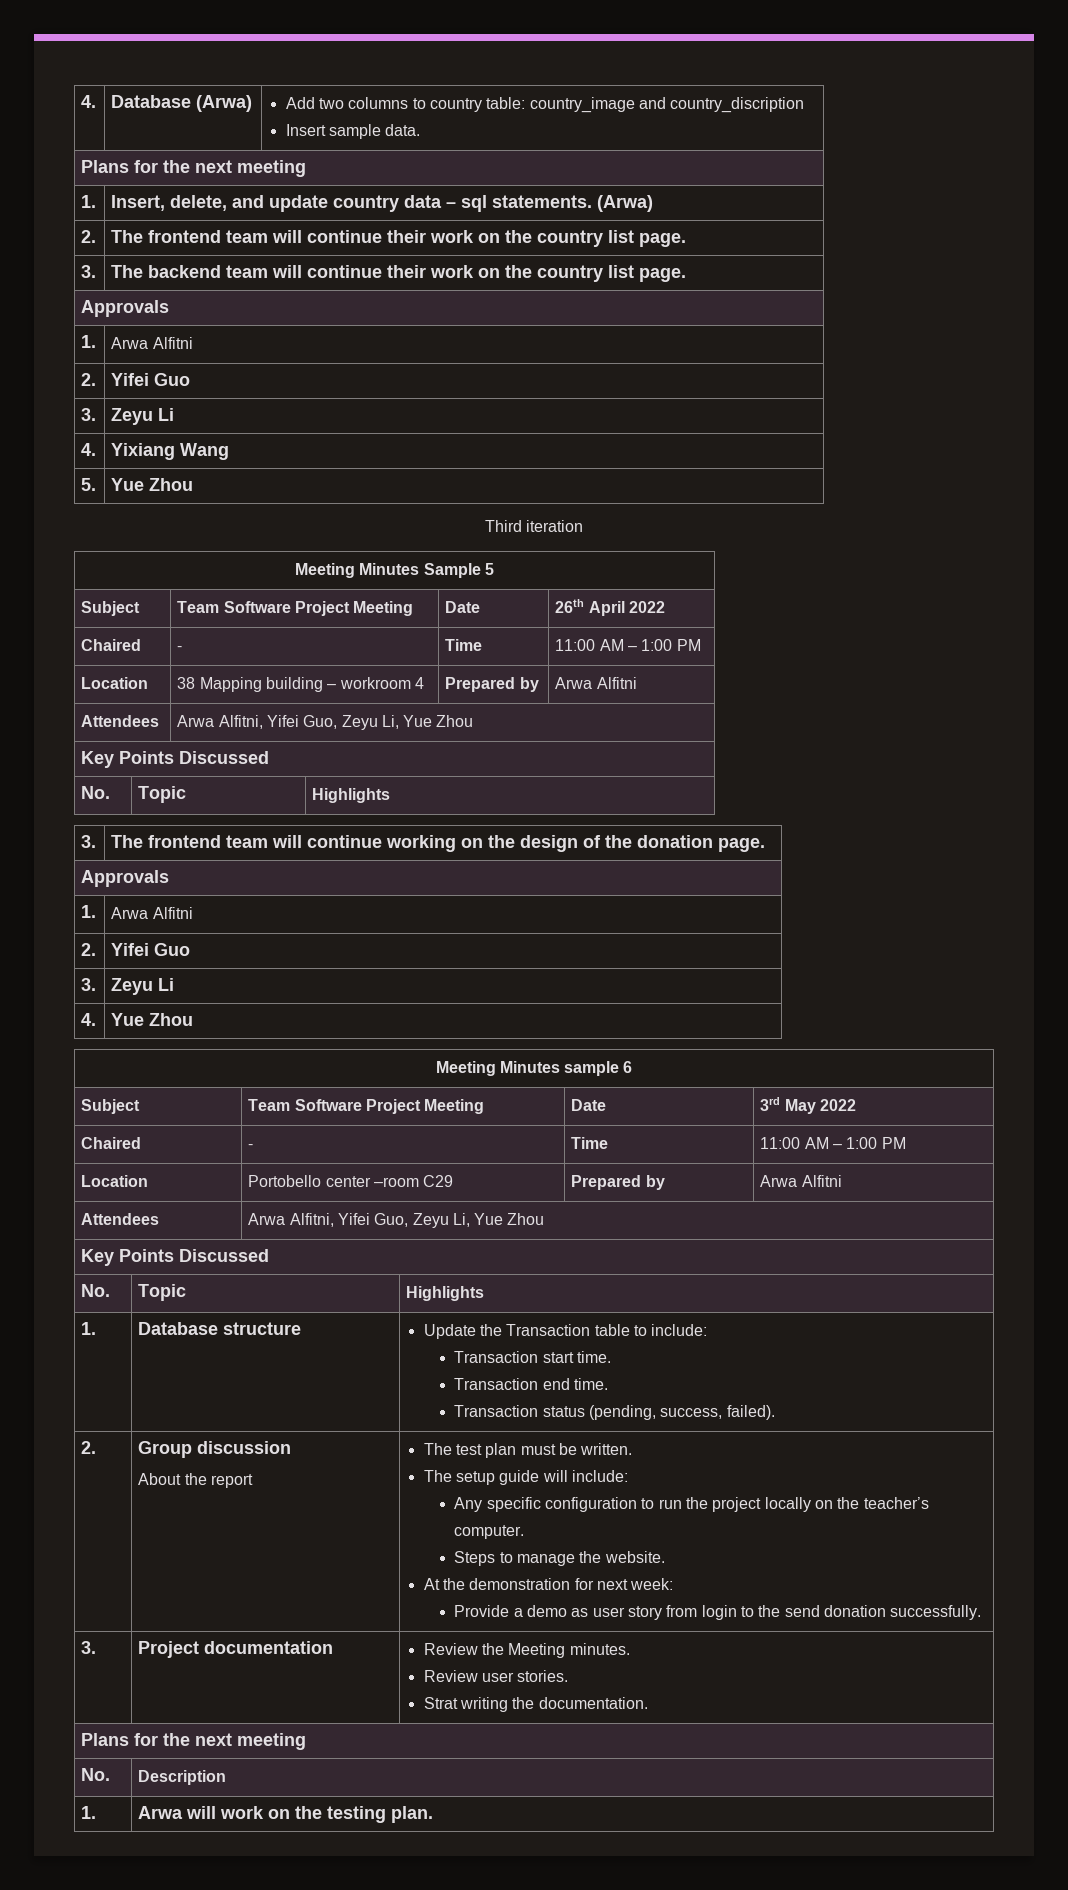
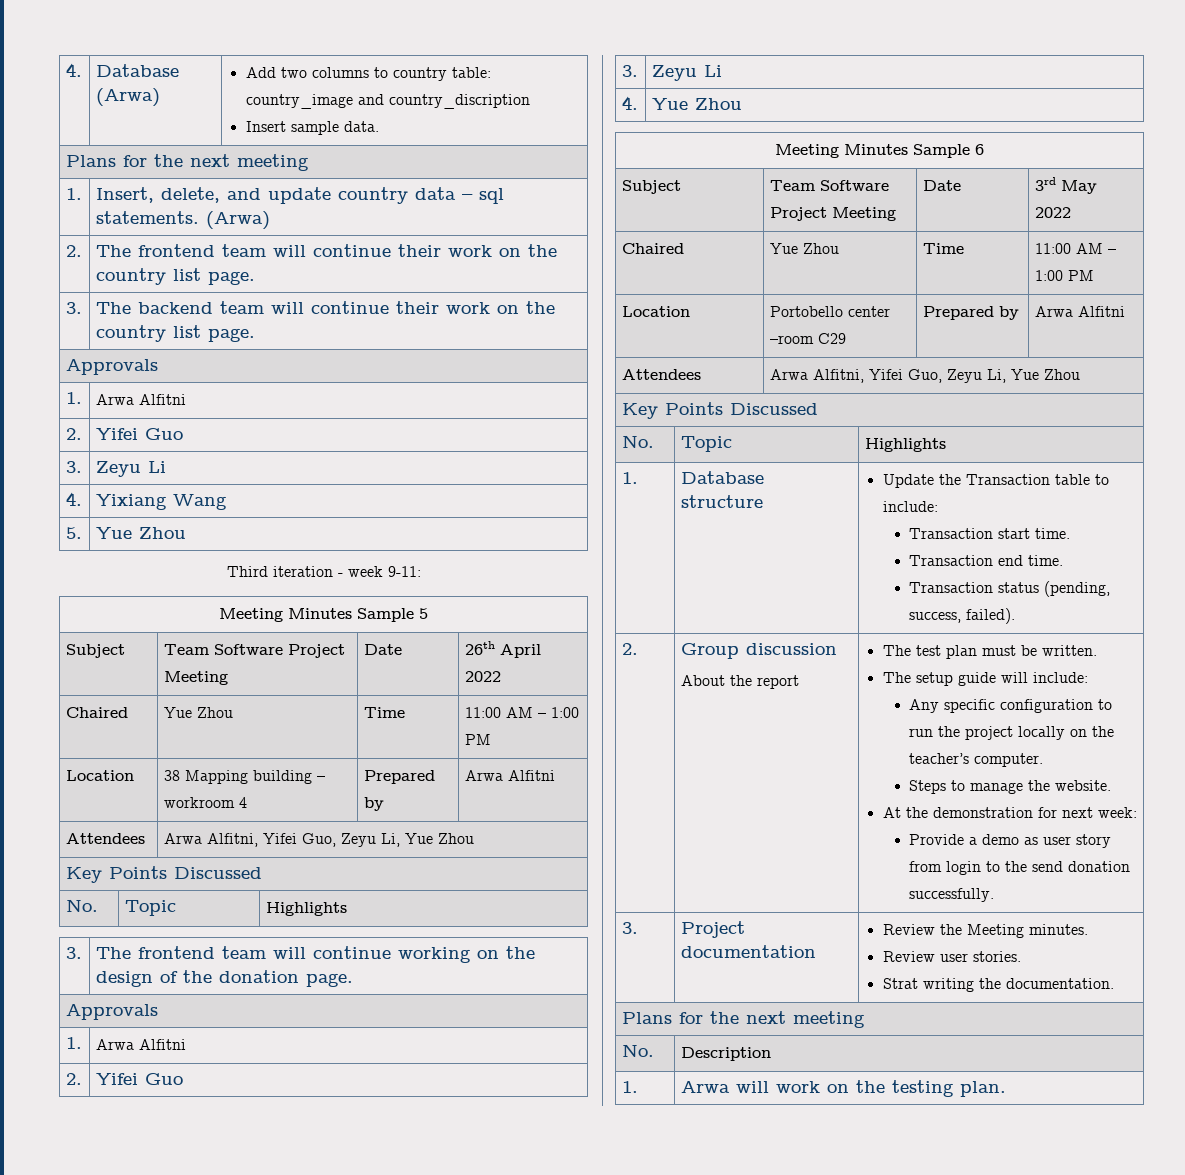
(584, 526) none -> [337,566,421,577] - week 9-11:
[177,646,183,651] - -> [163,707,233,718] Yue Zhou
[564,1061,620,1076] sample -> [913,144,970,158] Sample
[248,1144,254,1149] - -> [769,243,839,254] Yue Zhou

